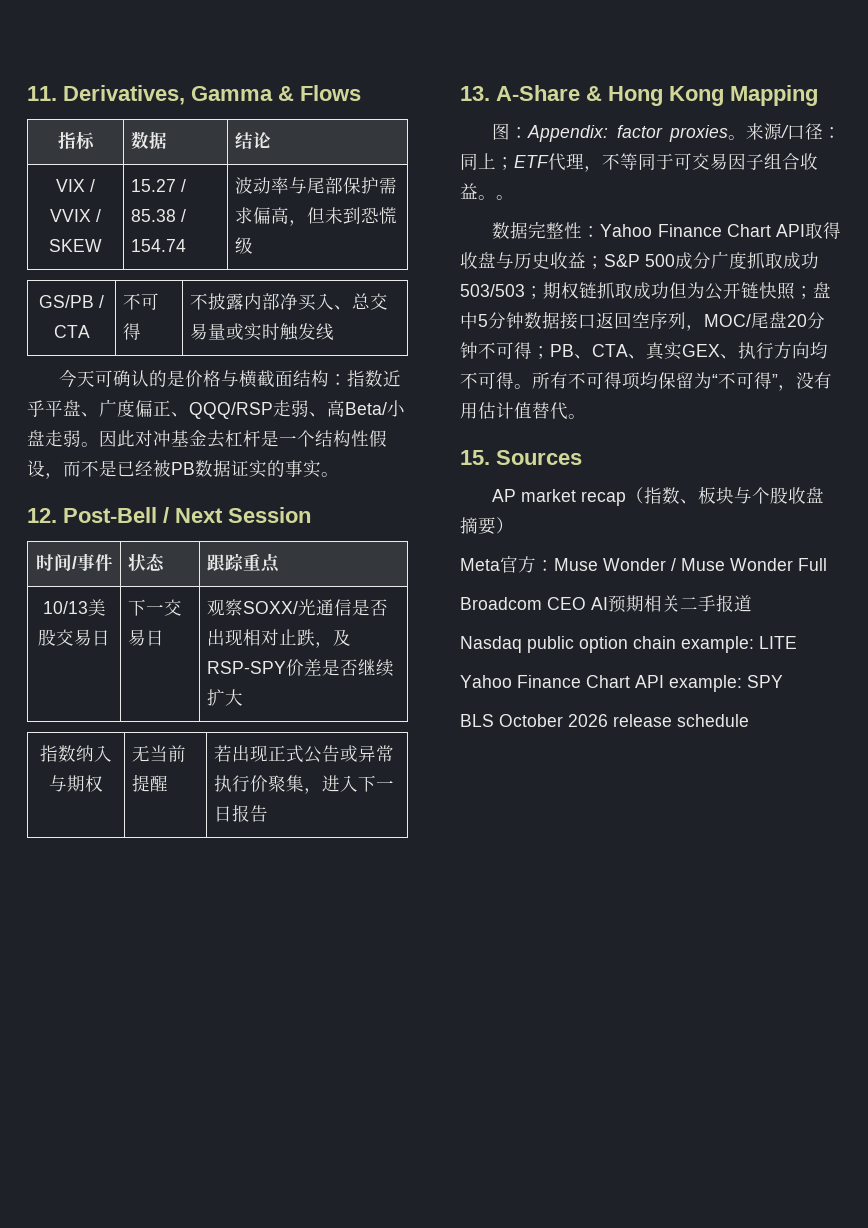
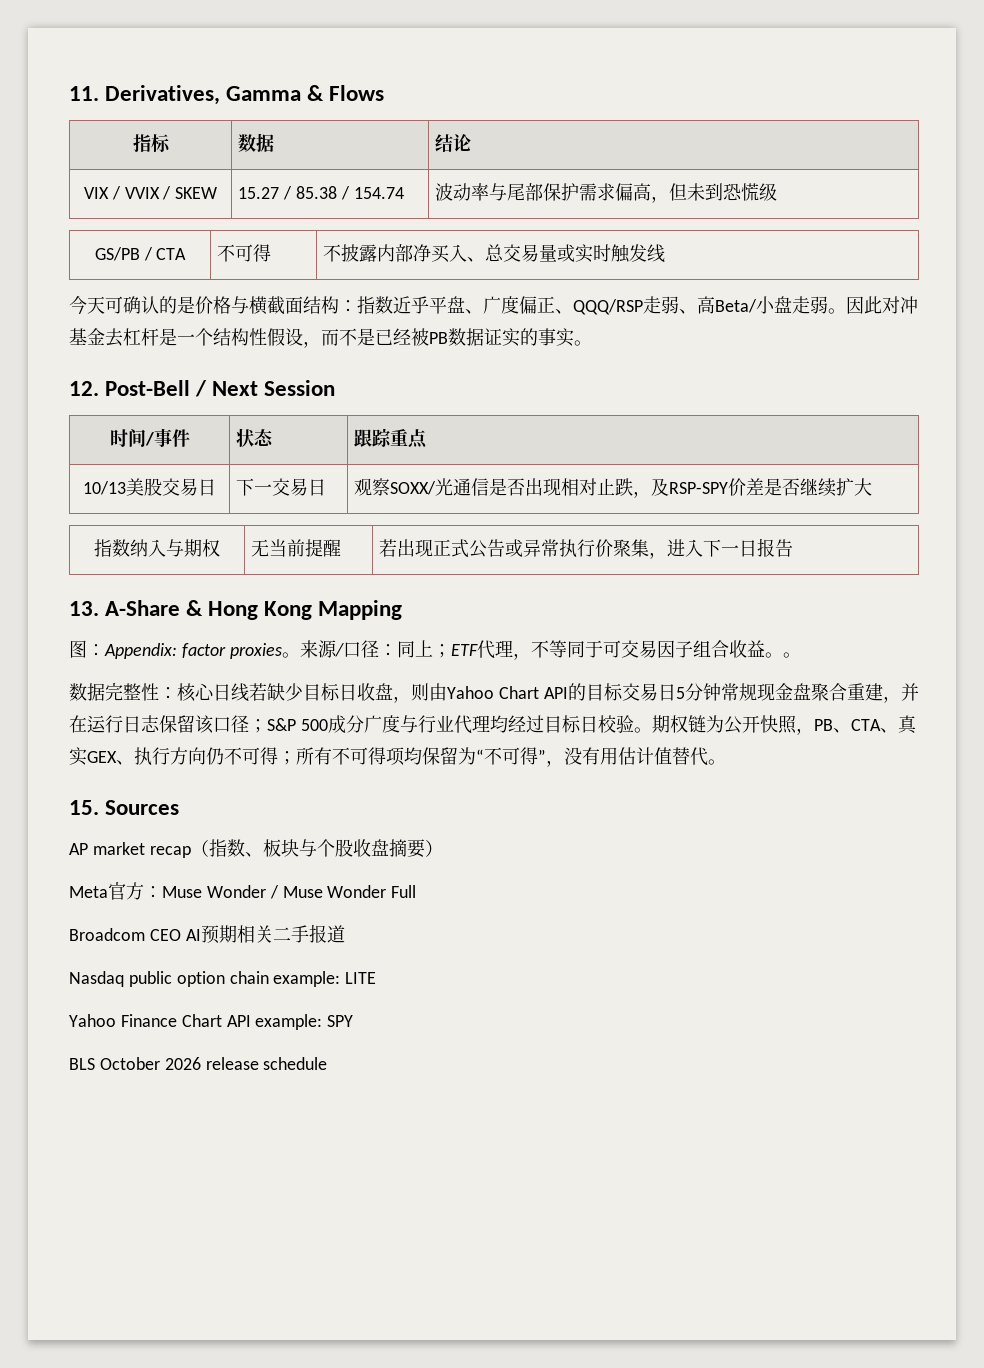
[600,222,841,239] [460,252,586,269] Yahoo Finance Chart API取得收盘与历史收益 -> [177,683,919,703] [69,715,249,734] 核心日线若缺少目标日收盘，则由Yahoo Chart API的目标交易日5分钟常规现金盘聚合重建，并在运行日志保留该口径
[747,252,819,269] [460,282,831,300] [460,311,825,331] [460,342,550,359] 抓取成功503/503；期权链抓取成功但为公开链快照；盘中5分钟数据接口返回空序列，MOC/尾盘20分钟不可得； -> [399,715,814,735] 与行业代理均经过目标日校验。期权链为公开快照，
[810,342,828,359] [460,372,532,389] 均不可得。 -> [206,747,296,765] 仍不可得；

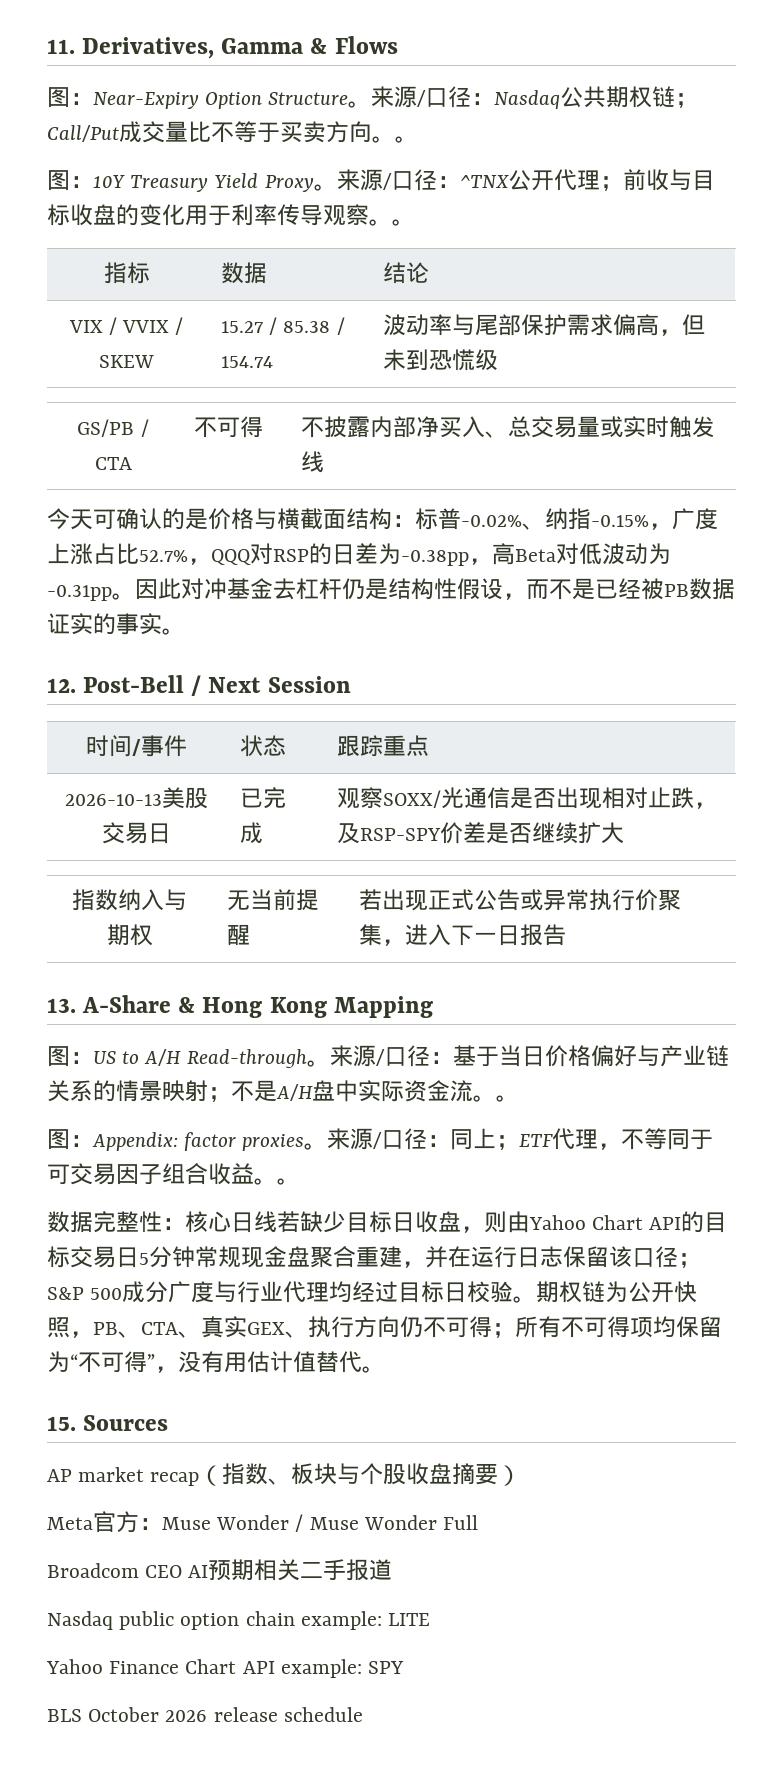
(385, 93) none -> [47,86,699,109] [47,121,418,143] [47,169,715,192] [47,204,415,226] // 图：Near-Expiry Option Structure。来源/口径：Nasdaq公共期权链；Call/Put成交量比不等于买卖方向。。 // 图：10Y Treasury Yield Proxy。来源/口径：^TNX公开代理；前收与目标收盘的变化用于利率传导观察。。
[357,296,828,315] 指数近乎平盘、广度偏正、QQQ/RSP走弱、高Beta/小盘走弱 -> [415,508,718,530] [47,543,671,566] [47,585,112,601] 标普-0.02%、纳指-0.15%，广度上涨占比52.7%，QQQ对RSP的日差为-0.38pp，高Beta对低波动为-0.31pp
[159,328,213,346] 是一个 -> [342,578,388,600] 仍是
[83,481,126,495] 10/13 -> [64,794,162,806] 2026-10-13
[236,478,327,496] 下一交易日 -> [239,787,286,809] [239,822,263,844] 已完成
(403, 610) none -> [47,1045,729,1068] [47,1080,519,1102] // 图：US to A/H Read-through。来源/口径：基于当日价格偏好与产业链关系的情景映射；不是A/H盘中实际资金流。。

